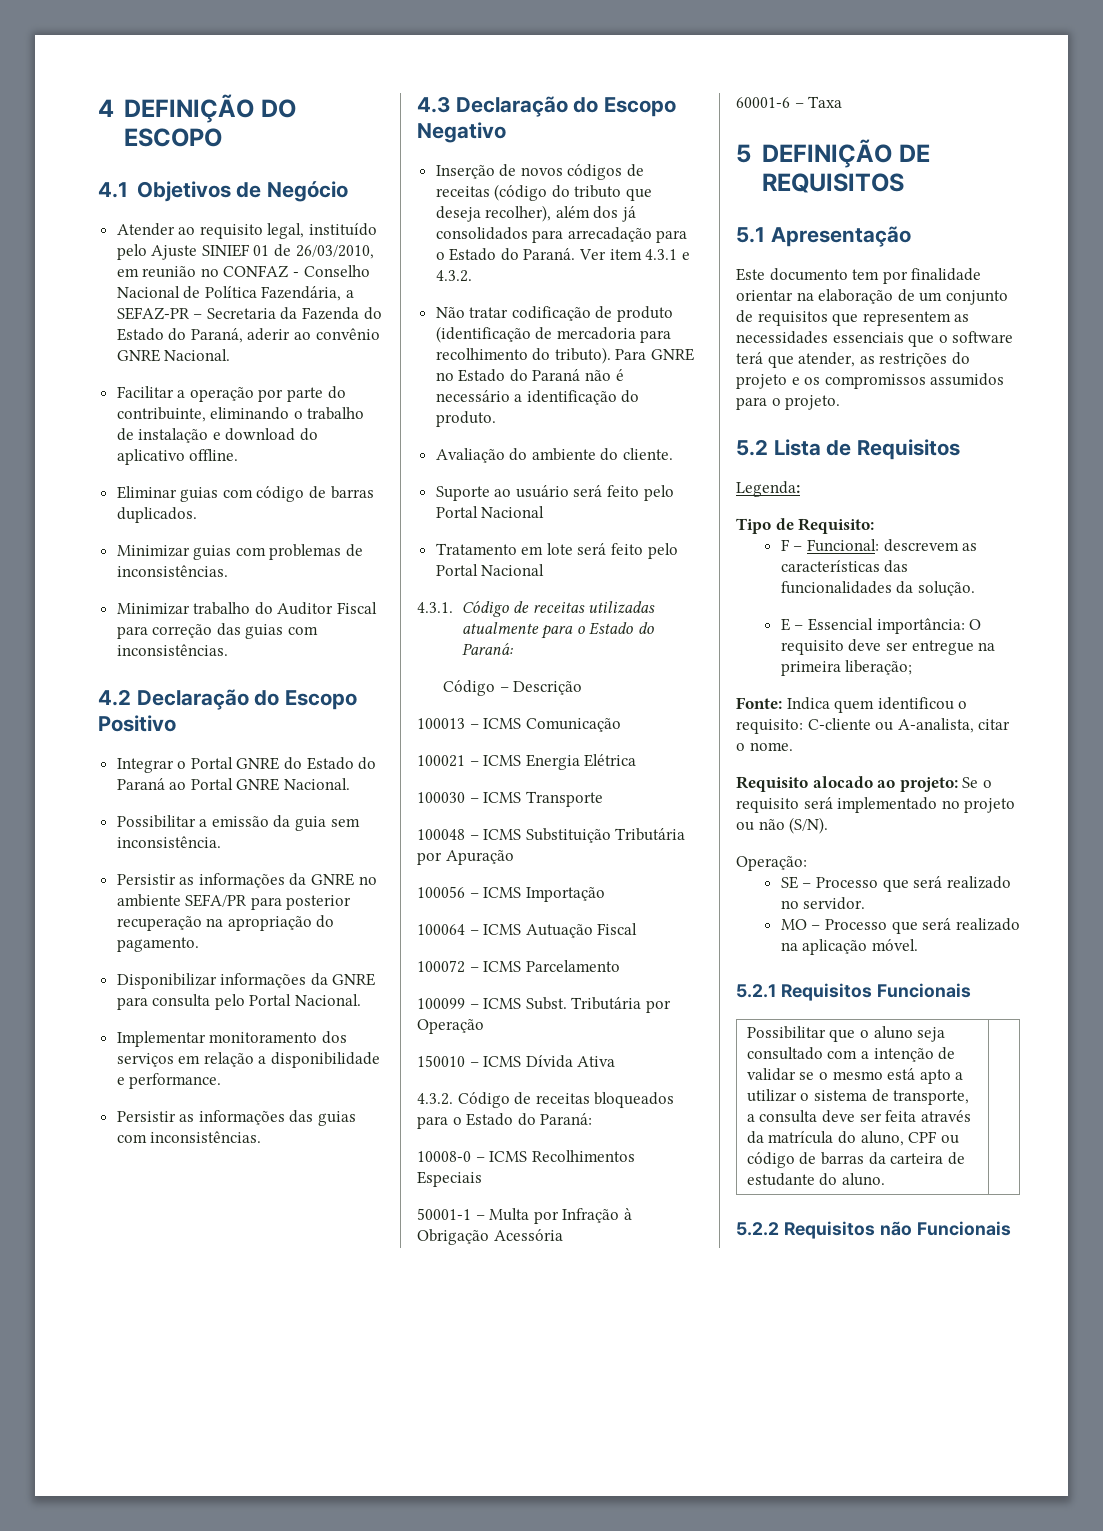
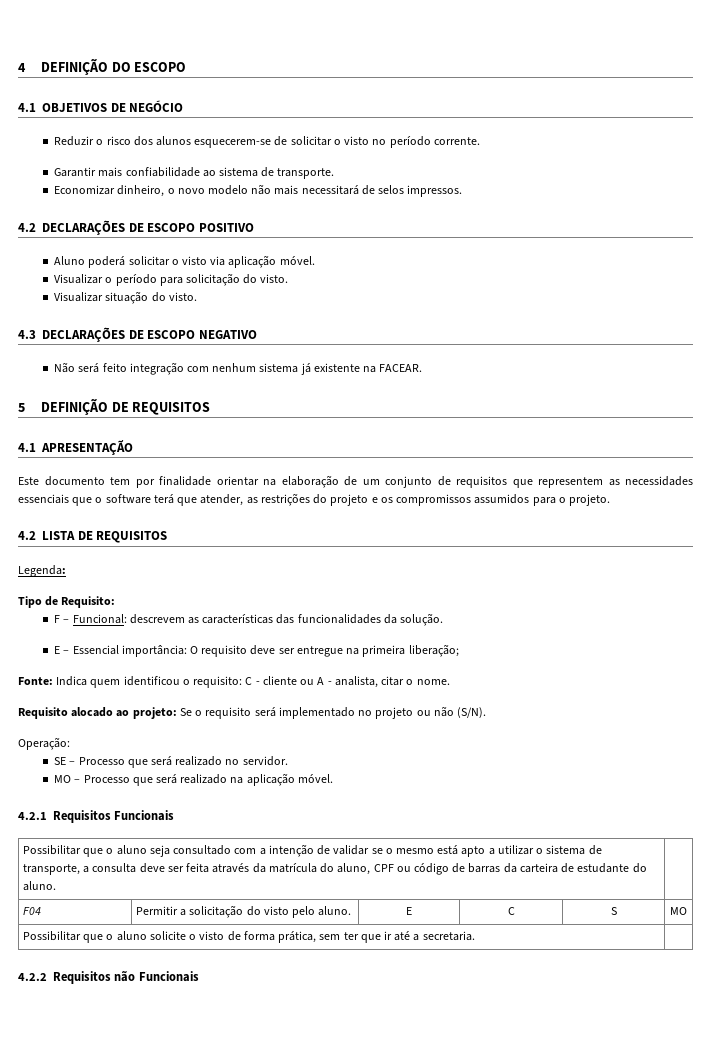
[136,181,348,202] [116,223,378,239] [116,244,374,260] [116,265,370,278] [116,286,355,301] [116,307,382,320] [116,328,380,343] [116,349,231,362] [116,386,346,402] [116,407,365,422] [116,428,319,443] [116,449,239,465] [116,486,374,502] [116,507,197,523] [116,544,364,560] [116,565,228,577] [116,602,378,615] [116,623,319,639] [116,644,228,656] [98,689,358,710] [98,715,176,732] [116,757,377,773] [116,778,351,791] [116,815,360,831] [116,836,221,848] [116,873,377,888] [116,894,352,910] [116,915,335,931] [116,937,199,952] [116,973,376,989] [116,994,362,1010] [116,1031,347,1047] [116,1052,381,1068] [116,1073,222,1089] [116,1110,357,1126] [116,1131,262,1143] [417,96,677,117] [417,122,506,143] [435,164,645,180] [435,184,653,201] [435,205,637,222] [435,227,688,243] [435,248,690,261] [435,270,472,282] [435,306,674,322] [435,326,672,343] [435,347,695,364] [435,369,624,382] [435,390,640,405] [435,411,496,427] [435,448,674,463] [435,485,674,501] [435,506,545,518] [435,543,678,559] [435,564,545,576] [417,601,656,617] [461,622,654,639] [461,643,513,655] [443,680,583,696] [417,718,621,732] [417,754,637,770] [417,791,603,807] [417,828,686,843] [417,850,514,865] [417,886,605,902] [417,923,638,938] [417,960,620,973] [417,997,671,1013] [417,1019,484,1034] [417,1055,616,1068] [417,1092,675,1108] [417,1113,593,1129] [417,1150,635,1162] [417,1171,482,1187] [417,1208,632,1224] [417,1229,563,1245] [736,96,843,108] Objetivos de Negócio // Atender ao requisito legal, instituído pelo Ajuste SINIEF 01 de 26/03/2010, em reunião no CONFAZ - Conselho Nacional de Política Fazendária, a SEFAZ-PR – Secretaria da Fazenda do Estado do Paraná, aderir ao convênio GNRE Nacional. // Facilitar a operação por parte do contribuinte, eliminando o trabalho de instalação e download do aplicativo offline. // Eliminar guias com código de barras duplicados. // Minimizar guias com problemas de inconsistências. // Minimizar trabalho do Auditor Fiscal para correção das guias com inconsistências. // 4.2 Declaração do Escopo Positivo // Integrar o Portal GNRE do Estado do Paraná ao Portal GNRE Nacional. // Possibilitar a emissão da guia sem inconsistência. // Persistir as informações da GNRE no ambiente SEFA/PR para posterior recuperação na apropriação do pagamento. // Disponibilizar informações da GNRE para consulta pelo Portal Nacional. // Implementar monitoramento dos serviços em relação a disponibilidade e performance. // Persistir as informações das guias com inconsistências. // 4.3 Declaração do Escopo Negativo // Inserção de novos códigos de receitas (código do tributo que deseja recolher), além dos já consolidados para arrecadação para o Estado do Paraná. Ver item 4.3.1 e 4.3.2. // Não tratar codificação de produto (identificação de mercadoria para recolhimento do tributo). Para GNRE no Estado do Paraná não é necessário a identificação do produto. // Avaliação do ambiente do cliente. // Suporte ao usuário será feito pelo Portal Nacional // Tratamento em lote será feito pelo Portal Nacional // 4.3.1. Código de receitas utilizadas atualmente para o Estado do Paraná: // Código – Descrição // 100013 – ICMS Comunicação // 100021 – ICMS Energia Elétrica // 100030 – ICMS Transporte // 100048 – ICMS Substituição Tributária por Apuração // 100056 – ICMS Importação // 100064 – ICMS Autuação Fiscal // 100072 – ICMS Parcelamento // 100099 – ICMS Subst. Tributária por Operação // 150010 – ICMS Dívida Ativa // 4.3.2. Código de receitas bloqueados para o Estado do Paraná: // 10008-0 – ICMS Recolhimentos Especiais // 50001-1 – Multa por Infração à Obrigação Acessória // 60001-6 – Taxa -> [42,100,184,112] [54,136,480,148] [54,167,335,179] [54,184,463,197] [18,220,254,235] [54,255,315,268] [54,273,289,286] [54,291,197,304] [18,327,257,342] [54,362,423,375] OBJETIVOS DE NEGÓCIO // Reduzir o risco dos alunos esquecerem-se de solicitar o visto no período corrente. // Garantir mais confiabilidade ao sistema de transporte. // Economizar dinheiro, o novo modelo não mais necessitará de selos impressos. // 4.2 DECLARAÇÕES DE ESCOPO POSITIVO // Aluno poderá solicitar o visto via aplicação móvel. // Visualizar o período para solicitação do visto. // Visualizar situação do visto. // 4.3 DECLARAÇÕES DE ESCOPO NEGATIVO // Não será feito integração com nenhum sistema já existente na FACEAR.
[736,226,911,247] 5.1 Apresentação -> [18,440,133,455] 4.1 APRESENTAÇÃO
[736,439,961,460] 5.2 Lista de Requisitos -> [18,531,168,543] 4.2 LISTA DE REQUISITOS
[807,718,974,733] C-cliente ou A-analista, -> [245,676,378,688] C - cliente ou A - analista,
[736,984,776,998] 5.2.1 -> [18,812,47,820] 4.2.1
[736,1222,779,1236] // 5.2.2 -> [22,907,41,915] [135,905,352,918] [406,907,412,915] [507,907,515,915] [610,907,617,915] [670,907,687,915] [22,931,475,943] [18,973,47,981] // F04 | Permitir a solicitação do visto pelo aluno. | E | C | S | MO // Possibilitar que o aluno solicite o visto de forma prática, sem ter que ir até a secretaria. | // 4.2.2

